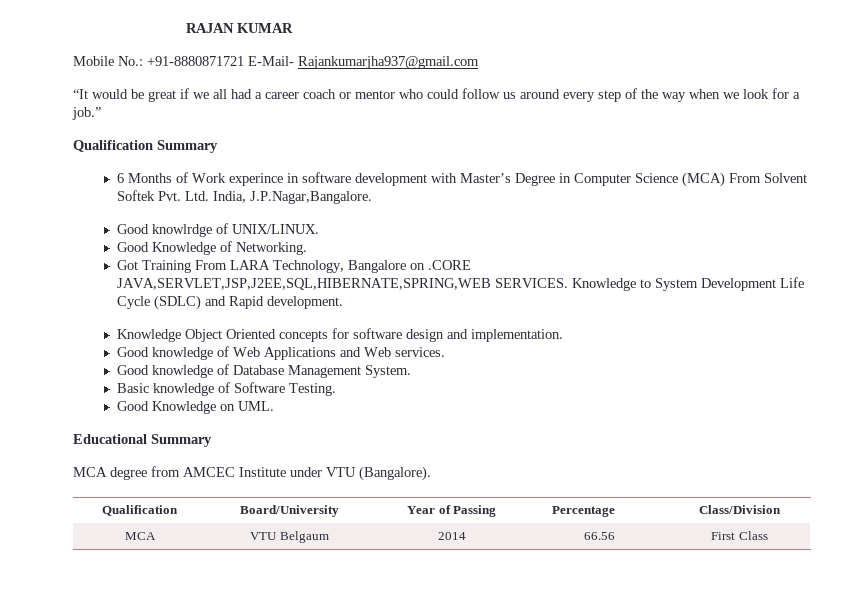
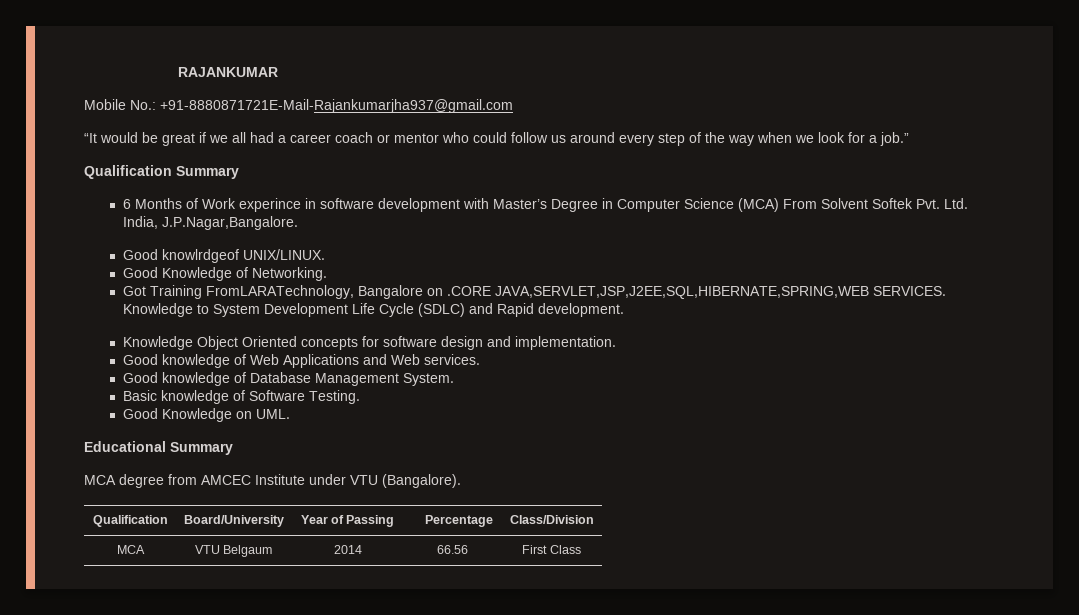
[186,23,294,33] RAJAN KUMAR -> [178,67,279,77] RAJANKUMAR
[147,56,479,69] +91-8880871721 E-Mail- Rajankumarjha937@gmail.com -> [160,99,513,113] +91-8880871721E-Mail-Rajankumarjha937@gmail.com
[152,223,229,237] knowlrdge of -> [161,249,239,263] knowlrdgeof
[195,260,345,273] From LARA Technology, -> [205,285,354,299] FromLARATechnology,

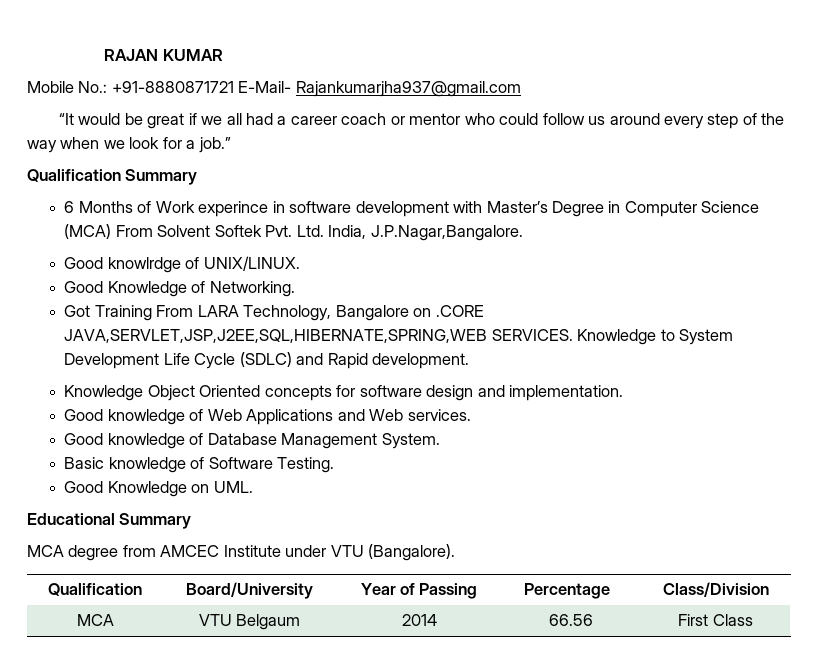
[178,67,279,77] RAJANKUMAR -> [104,49,223,61] RAJAN KUMAR
[160,99,513,113] +91-8880871721E-Mail-Rajankumarjha937@gmail.com -> [111,81,521,97] +91-8880871721 E-Mail- Rajankumarjha937@gmail.com
[161,249,239,263] knowlrdgeof -> [107,257,200,273] knowlrdge of
[205,285,354,299] FromLARATechnology, -> [156,305,332,321] From LARA Technology,

